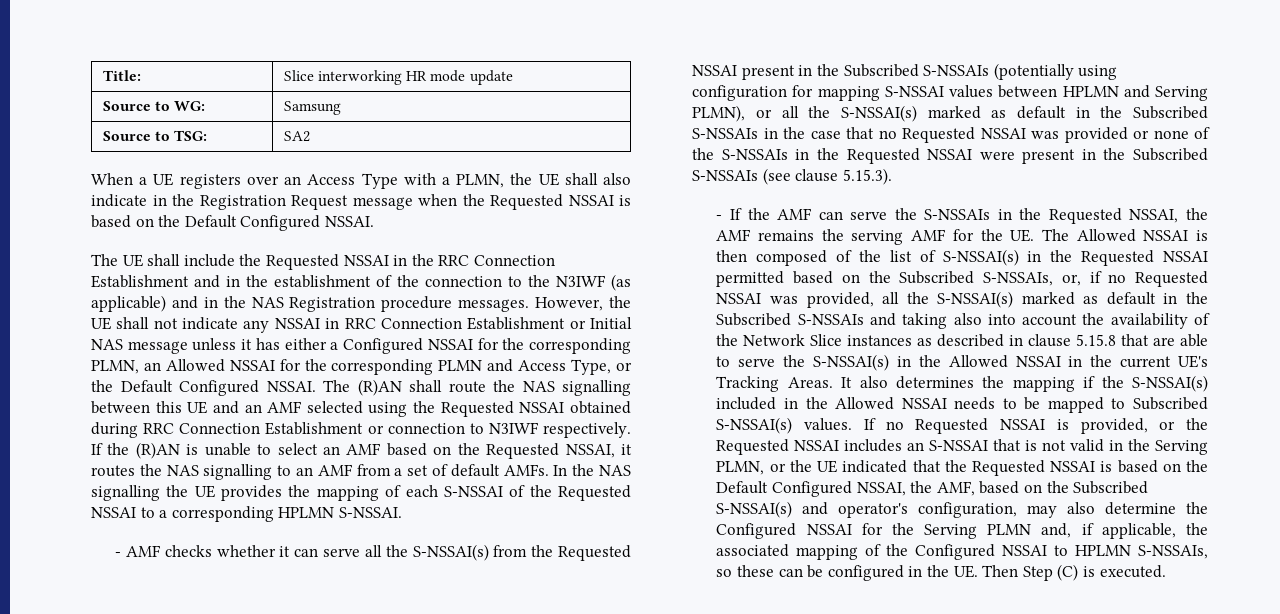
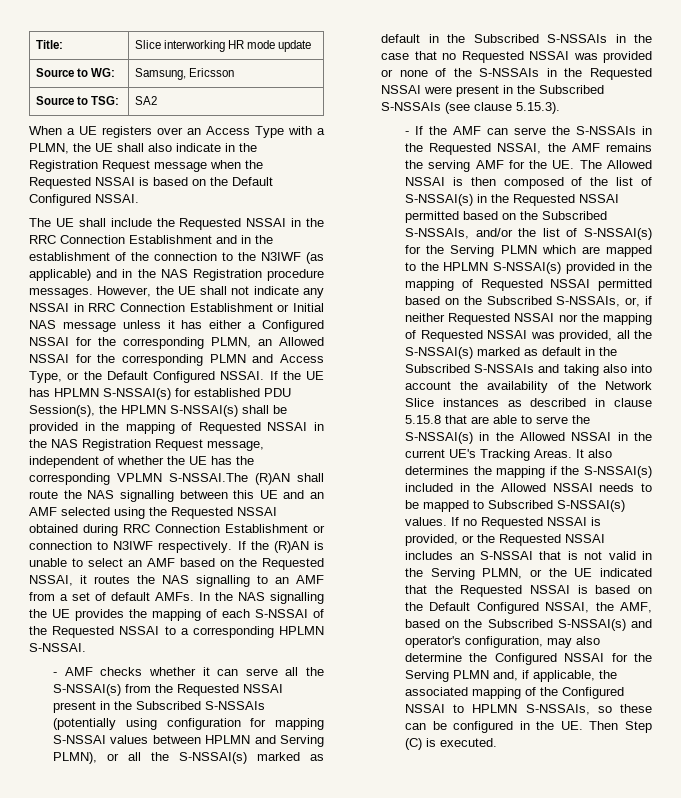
[283,101,341,115] Samsung -> [134,68,234,80] Samsung, Ericsson
[323,380,350,392] The -> [269,371,324,380] [29,388,291,400] [29,405,287,417] [29,422,324,434] [29,439,264,451] [29,456,254,468] [29,473,248,485] If the UE has HPLMN S-NSSAI(s) for established PDU Session(s), the HPLMN S-NSSAI(s) shall be provided in the mapping of Requested NSSAI in the NAS Registration Request message, independent of whether the UE has the corresponding VPLMN S-NSSAI.The
[1061,271,1127,286] or, if no -> [475,228,652,240] [405,245,652,257] [405,262,652,274] [405,279,652,291] [405,296,652,307] [405,313,652,325] [405,330,417,339] and/or the list of S-NSSAI(s) for the Serving PLMN which are mapped to the HPLMN S-NSSAI(s) provided in the mapping of Requested NSSAI permitted based on the Subscribed S-NSSAIs, or, if neither Requested NSSAI nor the mapping of

